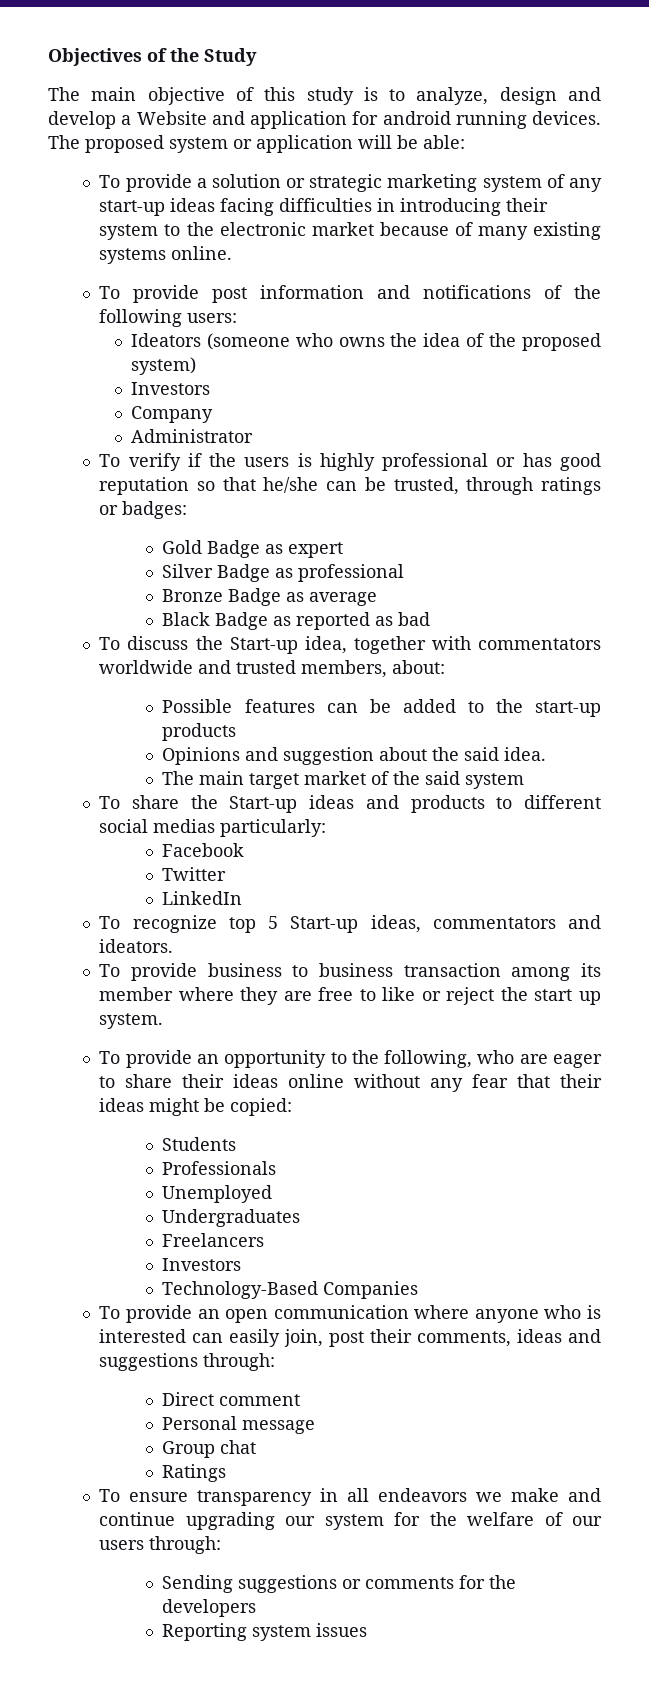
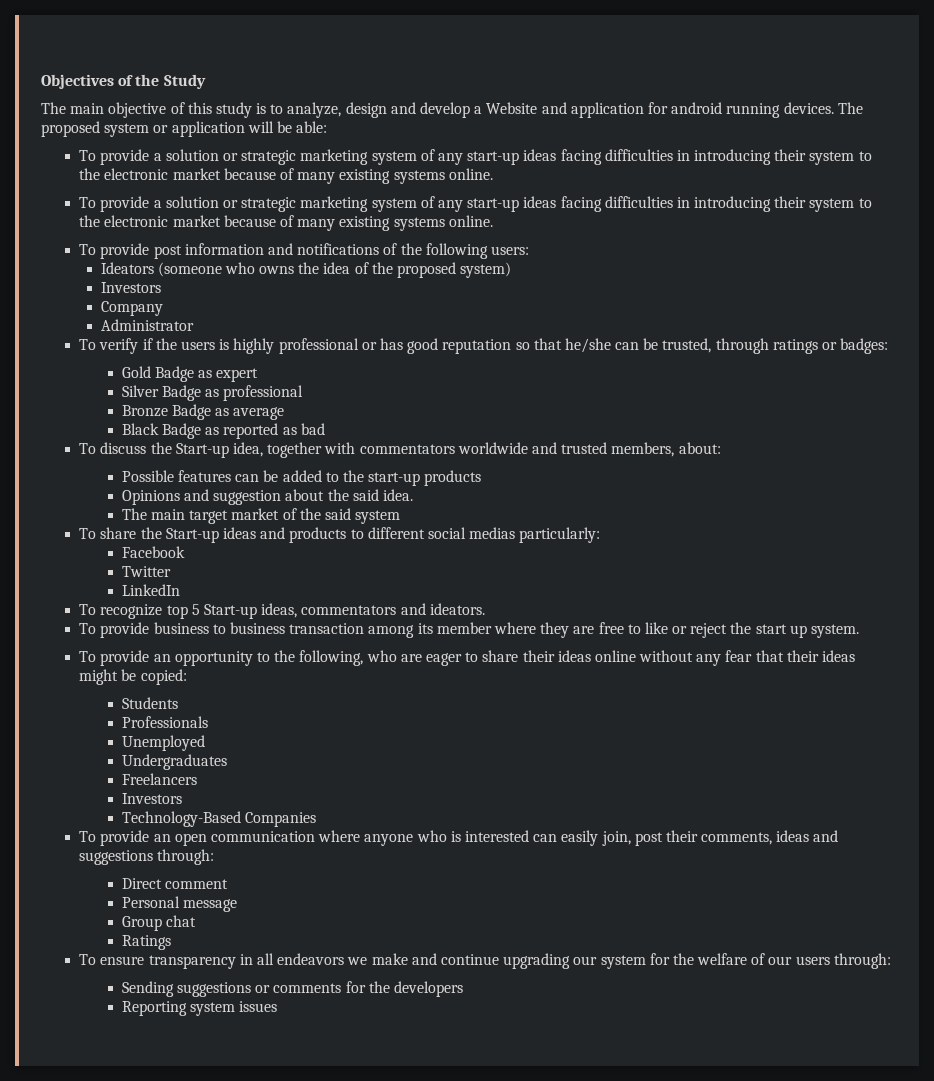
(233, 253) none -> [79,196,872,212] [79,215,493,231] // To provide a solution or strategic marketing system of any start-up ideas facing difficulties in introducing their system to the electronic market because of many existing systems online.

